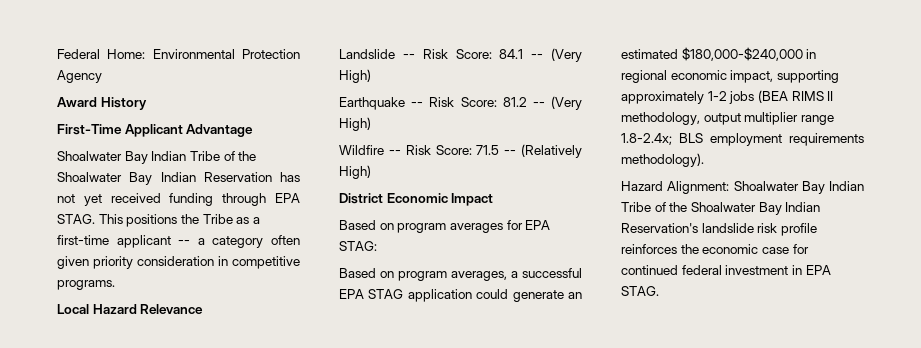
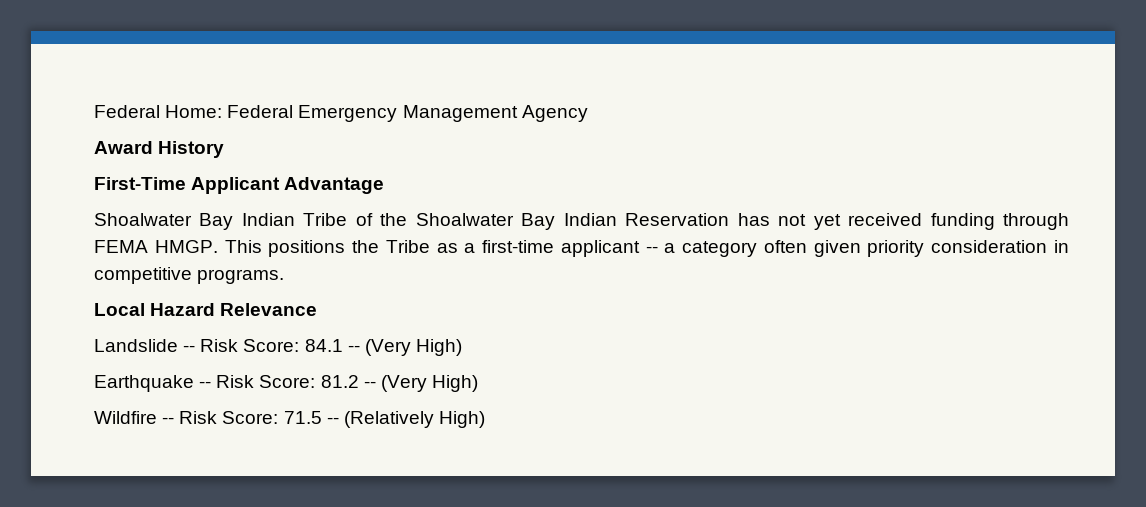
[152,49,300,59] Environmental Protection -> [227,105,518,122] Federal Emergency Management
[275,193,300,203] [57,214,95,224] EPA STAG. -> [94,240,218,253] FEMA HMGP.
[339,193,494,206] [339,220,551,233] [339,241,377,251] [339,268,582,281] [339,289,582,302] [621,47,817,61] [621,70,839,83] [621,90,834,104] [621,112,834,125] [621,133,864,146] [621,153,704,167] [621,181,864,194] [621,202,821,215] [621,223,817,236] [621,244,809,254] [621,265,831,275] [621,286,659,296] // District Economic Impact // Based on program averages for EPA STAG: // Based on program averages, a successful EPA STAG application could generate an estimated $180,000-$240,000 in regional economic impact, supporting approximately 1-2 jobs (BEA RIMS II methodology, output multiplier range 1.8-2.4x; BLS employment requirements methodology). // Hazard Alignment: Shoalwater Bay Indian Tribe of the Shoalwater Bay Indian Reservation's landslide risk profile reinforces the economic case for continued federal investment in EPA STAG. -> (485, 419) none

